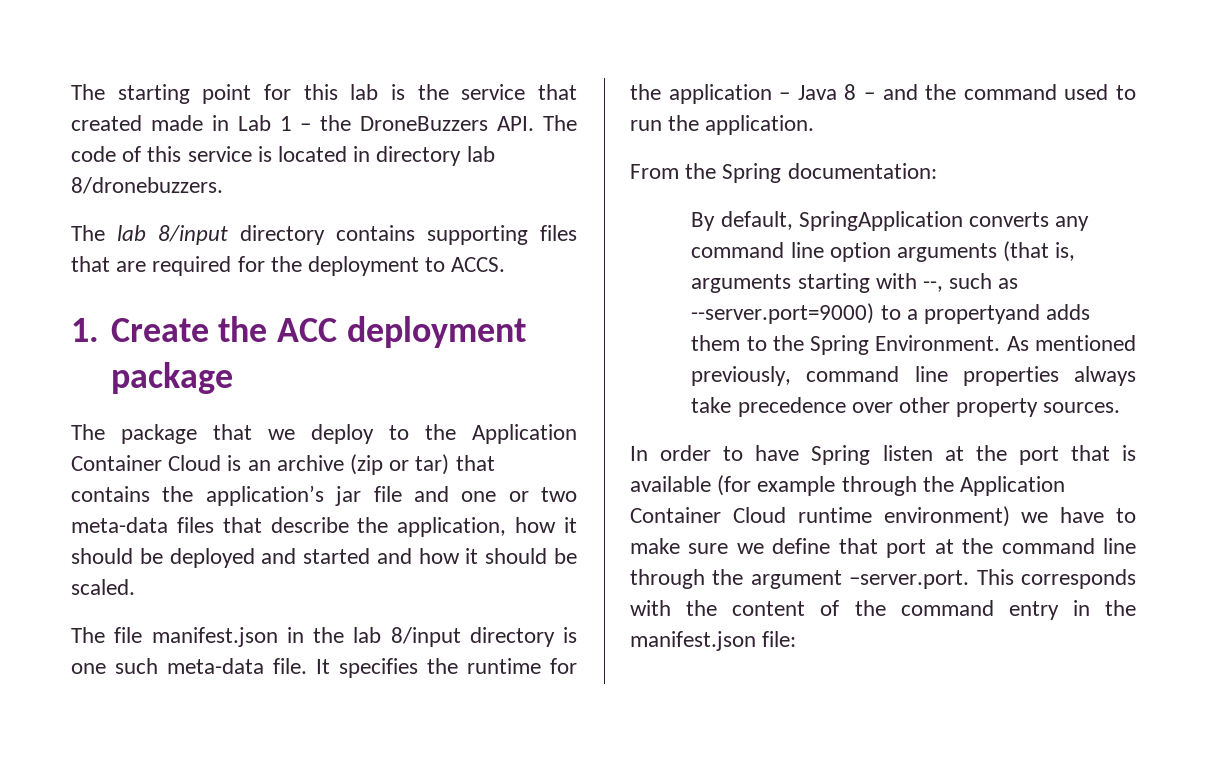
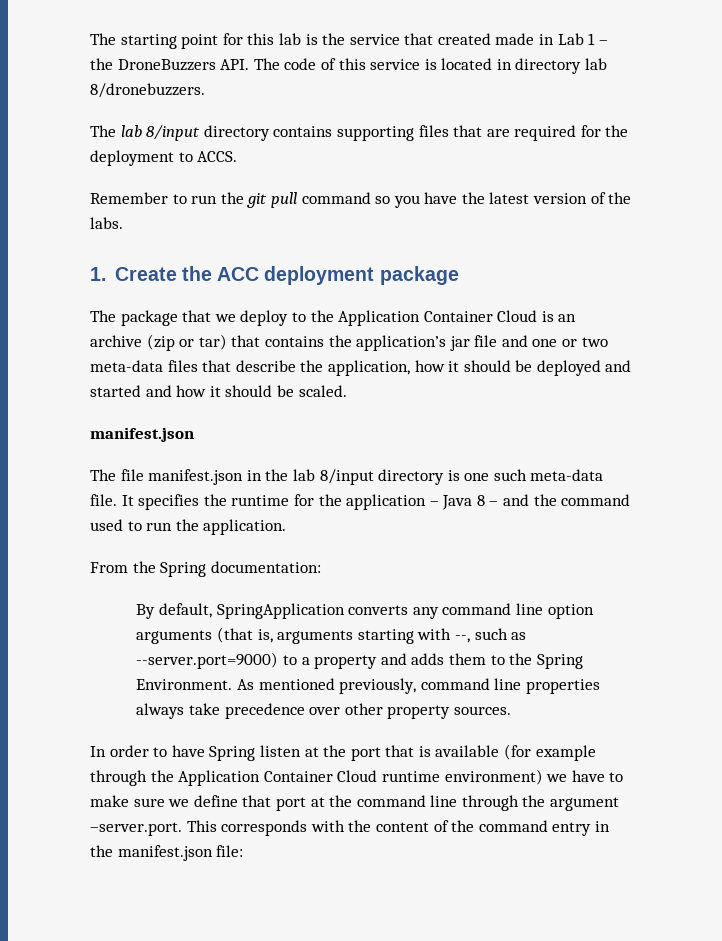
(506, 264) none -> [90,192,632,208] [90,217,123,229] // Remember to run the git pull command so you have the latest version of the labs.
(135, 587) none -> [90,427,194,442] // manifest.json
[923,304,1040,324] propertyand -> [314,653,407,669] property and

